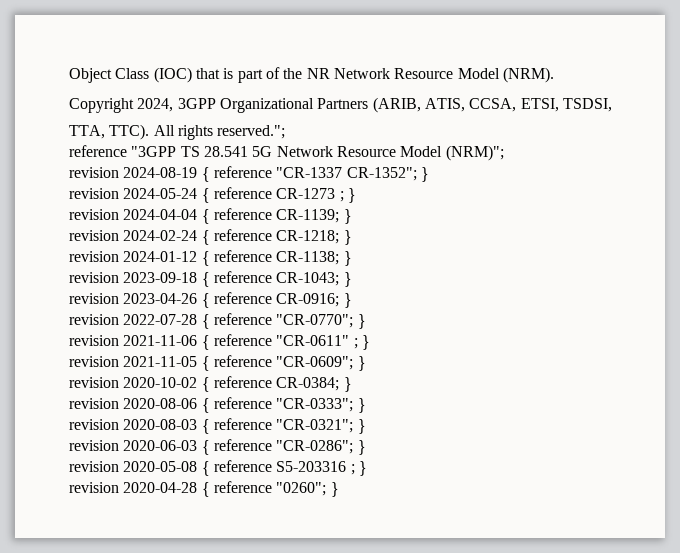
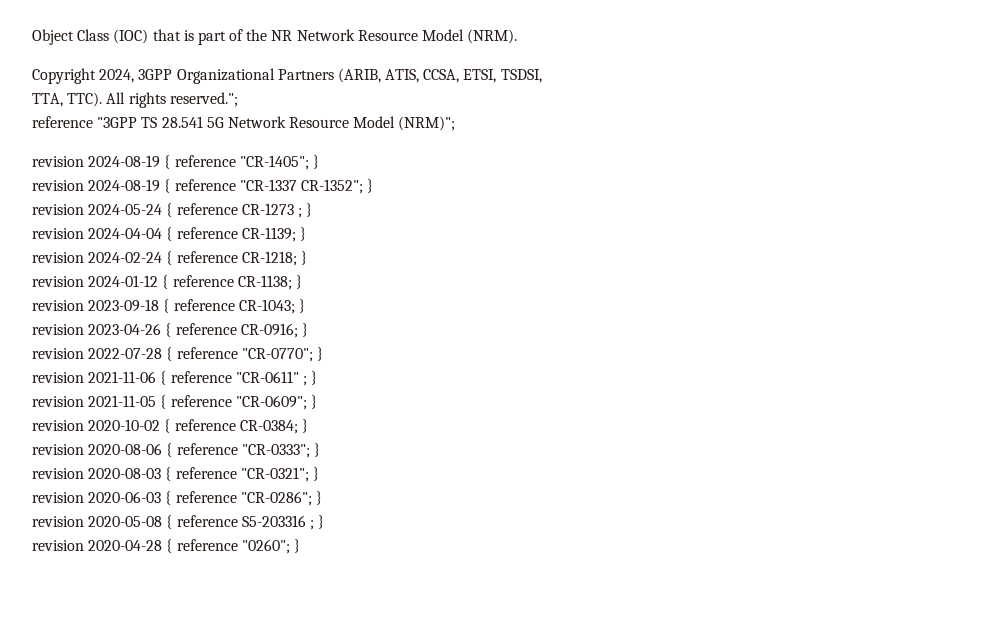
(504, 153) none -> [32,155,319,170] // revision 2024-08-19 { reference "CR-1405"; }

